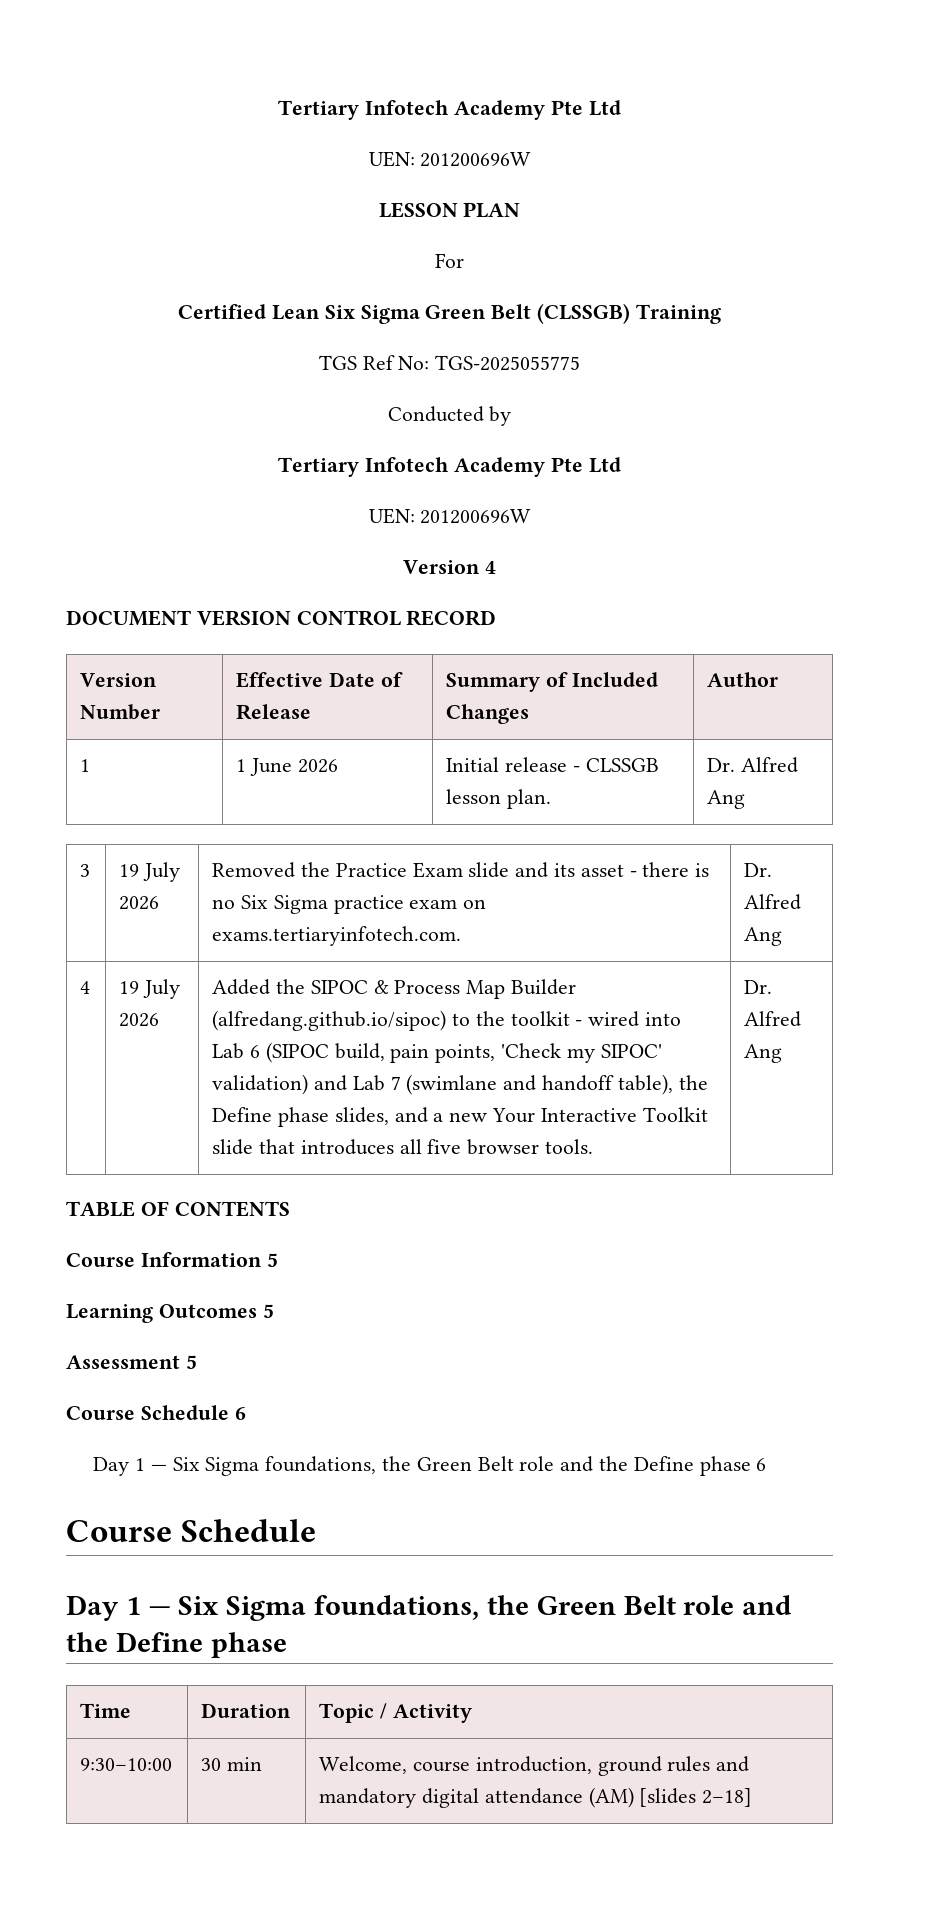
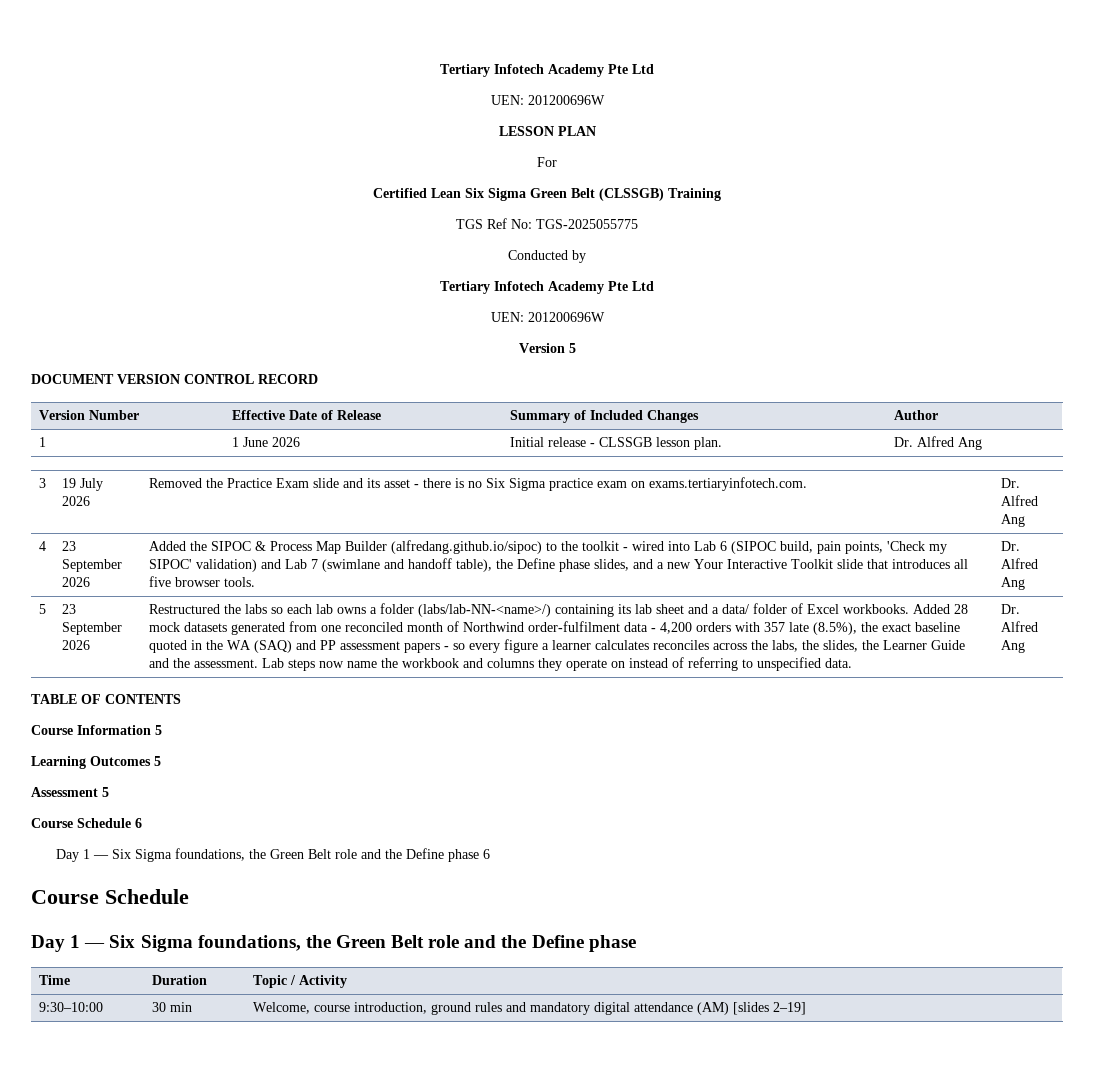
[484,561,496,574] 4 -> [568,343,576,353] 5
[119,979,180,999] 19 July -> [61,541,76,551] [61,559,122,572] 23 September
(783, 1053) none -> [38,604,46,614] [61,604,76,614] [61,622,122,635] [61,640,90,650] [148,603,968,617] [148,621,960,635] [148,639,965,653] [148,657,852,671] [1000,604,1020,614] [1000,621,1038,632] [1000,640,1025,653] // 5 | 23 September 2026 | Restructured the labs so each lab owns a folder (labs/lab-NN-<name>/) containing its lab sheet and a data/ folder of Excel workbooks. Added 28 mock datasets generated from one reconciled month of Northwind order-fulfilment data - 4,200 orders with 357 late (8.5%), the exact baseline quoted in the WA (SAQ) and PP assessment papers - so every figure a learner calculates reconciles across the labs, the slides, the Learner Guide and the assessment. Lab steps now name the workbook and columns they operate on instead of referring to unspecified data. | Dr. Alfred Ang
[702,1788,753,1807] 2–18] -> [772,1002,806,1015] 2–19]

